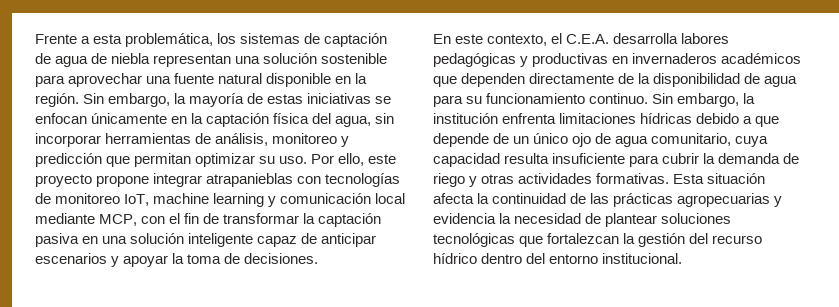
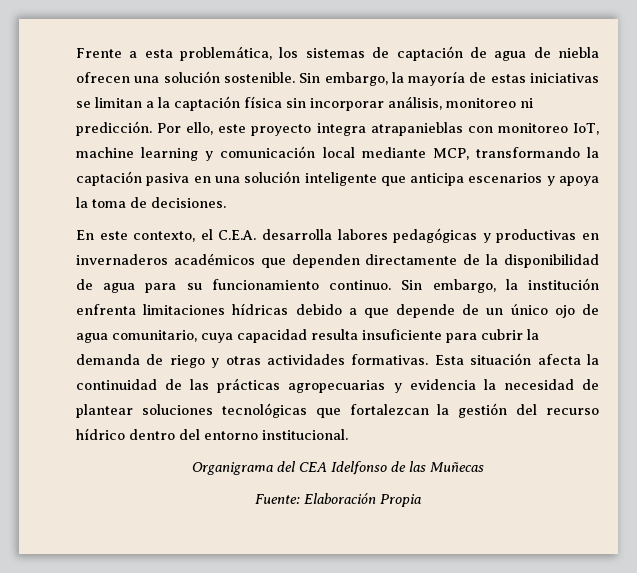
[153,53,388,67] [35,73,368,87] [35,93,79,107] representan una solución sostenible para aprovechar una fuente natural disponible en la región. -> [76,71,295,83] ofrecen una solución sostenible.
[35,113,395,127] [35,133,350,147] [35,153,397,167] [35,173,401,187] [35,193,51,204] enfocan únicamente en la captación física del agua, sin incorporar herramientas de análisis, monitoreo y predicción que permitan optimizar su uso. Por ello, este proyecto propone integrar atrapanieblas con tecnologías de -> [95,96,533,111] [76,121,493,136] limitan a la captación física sin incorporar análisis, monitoreo ni predicción. Por ello, este proyecto integra atrapanieblas con
[141,213,300,224] con el fin de transformar -> [475,147,580,158] transformando
[257,233,377,247] capaz de anticipar -> [380,173,465,186] que anticipa
[123,255,169,267] apoyar -> [559,176,599,186] apoya
(683, 258) none -> [191,461,484,475] [254,493,421,507] // Organigrama del CEA Idelfonso de las Muñecas // Fuente: Elaboración Propia

